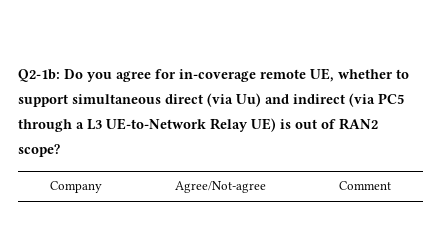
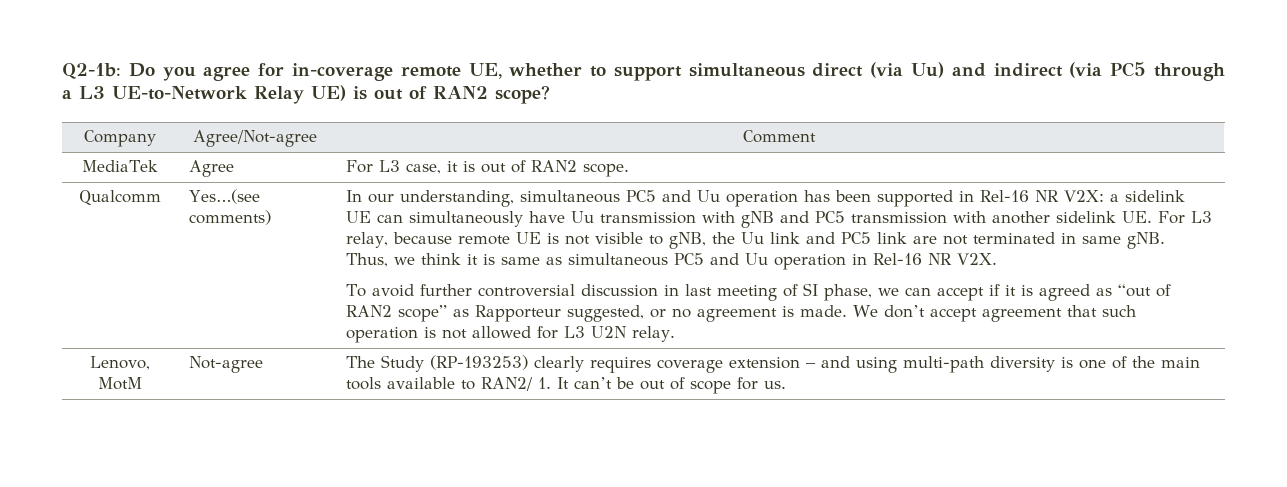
(391, 185) none -> [81,160,158,172] [188,160,234,177] [345,160,629,177] [78,190,161,205] [188,189,260,204] [188,210,271,225] [345,190,1185,207] [345,211,1212,228] [345,232,1165,249] [345,253,997,270] [345,283,1171,301] [345,305,1136,322] [345,326,675,343] [89,356,150,370] [97,377,142,390] [188,356,263,373] [345,355,1200,373] [345,377,786,394] // MediaTek | Agree | For L3 case, it is out of RAN2 scope. // Qualcomm | Yes…(see comments) | In our understanding, simultaneous PC5 and Uu operation has been supported in Rel-16 NR V2X: a sidelink UE can simultaneously have Uu transmission with gNB and PC5 transmission with another sidelink UE. For L3 relay, because remote UE is not visible to gNB, the Uu link and PC5 link are not terminated in same gNB. Thus, we think it is same as simultaneous PC5 and Uu operation in Rel-16 NR V2X. // To avoid further controversial discussion in last meeting of SI phase, we can accept if it is agreed as “out of RAN2 scope” as Rapporteur suggested, or no agreement is made. We don’t accept agreement that such operation is not allowed for L3 U2N relay. // Lenovo, MotM | Not-agree | The Study (RP-193253) clearly requires coverage extension – and using multi-path diversity is one of the main tools available to RAN2/ 1. It can’t be out of scope for us.

